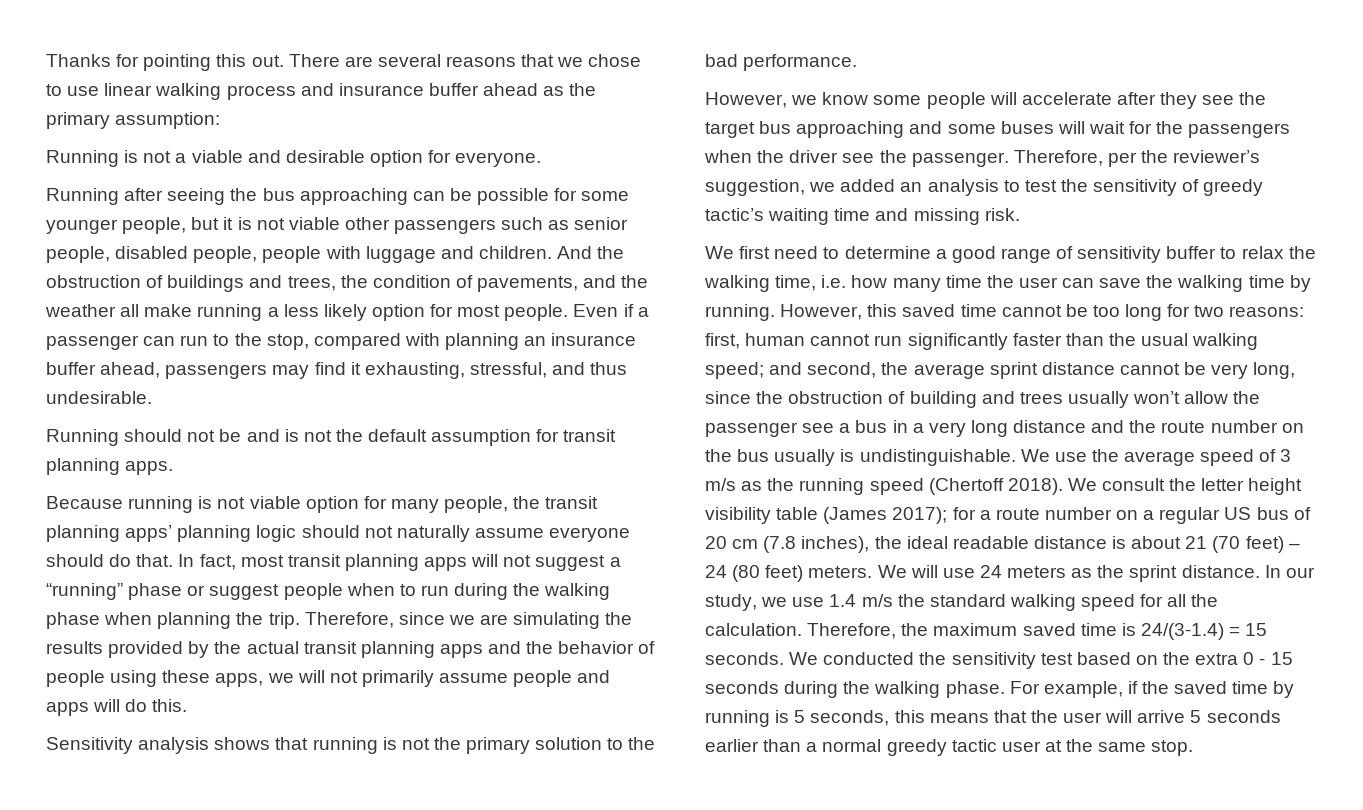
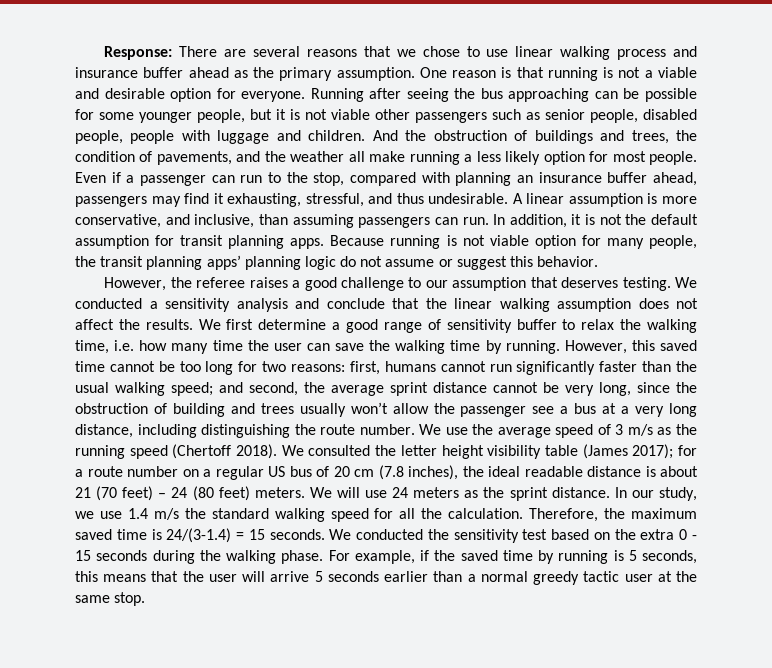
[46,54,284,71] Thanks for pointing this out. -> [104,46,173,60] Response:
[115,112,221,129] [46,150,119,167] assumption: // Running -> [336,67,598,81] assumption. One reason is that running
(542, 159) // -> (306, 96) none
[46,429,280,446] // Running should not be and -> [512,193,698,207] [75,214,582,228] A linear assumption is more conservative, and inclusive, than assuming passengers can run. In addition, it
(174, 468) // -> (325, 243) none
[301,525,631,542] [46,554,621,571] [46,583,611,600] [46,612,633,629] [46,641,656,658] [46,670,611,687] [46,699,188,716] [46,737,656,754] [705,54,858,71] [705,92,1267,109] [705,121,1291,138] [704,150,1261,167] [705,179,1264,196] [705,208,1020,225] [705,246,840,259] should not naturally assume everyone should do that. In fact, most transit planning apps will not suggest a “running” phase or suggest people when to run during the walking phase when planning the trip. Therefore, since we are simulating the results provided by the actual transit planning apps and the behavior of people using these apps, we will not primarily assume people and apps will do this. // Sensitivity analysis shows that running is not the primary solution to the bad performance. // However, we know some people will accelerate after they see the target bus approaching and some buses will wait for the passengers when the driver see the passenger. Therefore, per the reviewer’s suggestion, we added an analysis to test the sensitivity of greedy tactic’s waiting time and missing risk. // We first need to -> [340,256,599,270] [104,277,697,291] [75,298,698,312] [75,319,254,330] do not assume or suggest this behavior. // However, the referee raises a good challenge to our assumption that deserves testing. We conducted a sensitivity analysis and conclude that the linear walking assumption does not affect the results. We first
[745,333,806,346] human -> [384,361,436,372] humans
[892,420,908,433] in -> [602,403,617,414] at
[1013,420,1304,433] [705,449,1016,466] distance and the route number on the bus usually is undistinguishable. -> [75,424,415,438] distance, including distinguishing the route number.
[1102,478,1166,491] consult -> [308,445,371,456] consulted

